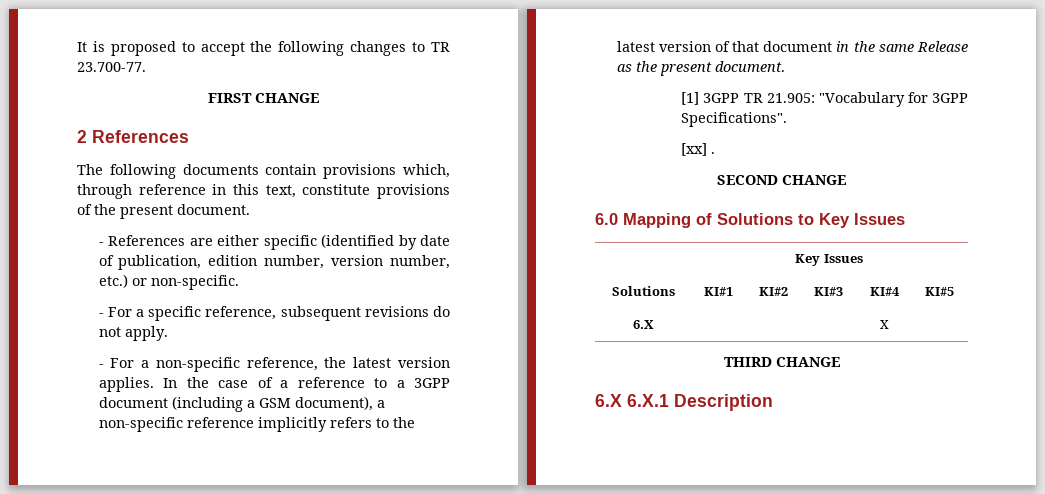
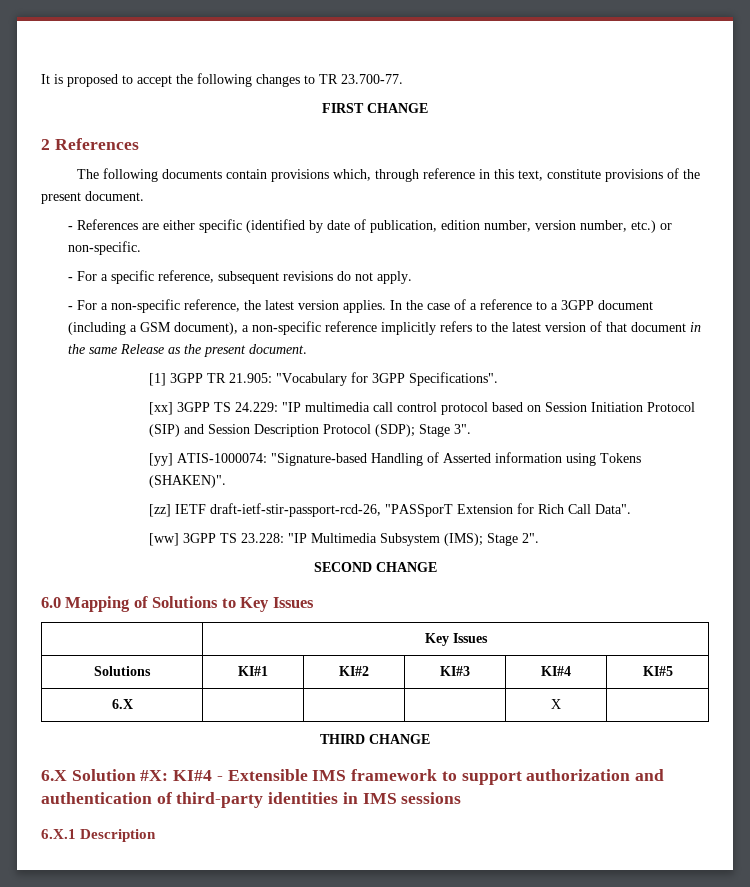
[711,152,716,154] . -> [176,402,695,415] [148,424,471,437] [148,452,641,466] [148,475,226,488] [148,503,631,517] [148,533,539,546] 3GPP TS 24.229: "IP multimedia call control protocol based on Session Initiation Protocol (SIP) and Session Description Protocol (SDP); Stage 3". // [yy] ATIS-1000074: "Signature-based Handling of Asserted information using Tokens (SHAKEN)". // [zz] IETF draft-ietf-stir-passport-rcd-26, "PASSporT Extension for Rich Call Data". // [ww] 3GPP TS 23.228: "IP Multimedia Subsystem (IMS); Stage 2".
(622, 400) none -> [71,769,664,785] [41,792,462,808] Solution #X: KI#4 - Extensible IMS framework to support authorization and authentication of third-party identities in IMS sessions //

